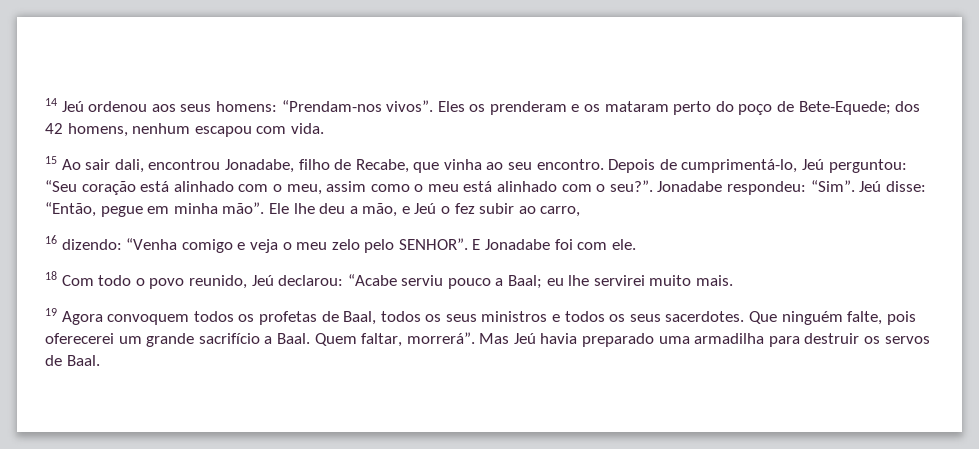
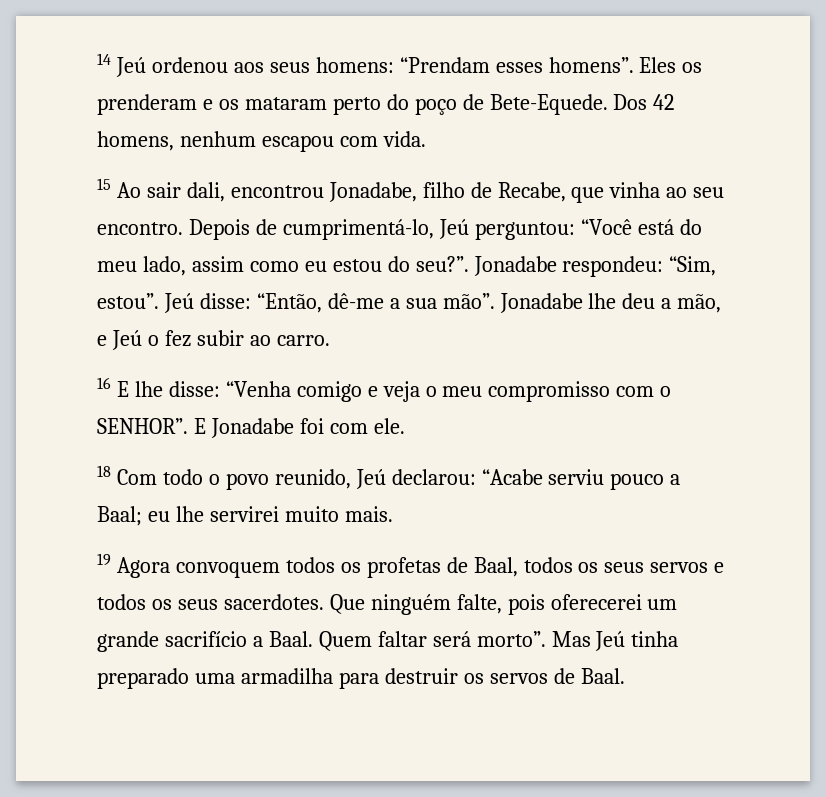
[281,100,434,112] “Prendam-nos vivos”. -> [399,57,634,73] “Prendam esses homens”.
[798,101,921,115] Bete-Equede; dos -> [489,94,648,115] Bete-Equede. Dos
[45,180,606,195] “Seu coração está alinhado com o meu, assim como o meu está alinhado com o -> [580,219,702,235] [97,256,410,276] “Você está do meu lado, assim como eu estou do
[810,180,855,192] “Sim”. -> [669,256,717,276] [97,293,159,309] “Sim, estou”.
[100,202,289,217] pegue em minha mão”. Ele -> [327,293,583,313] dê-me a sua mão”. Jonadabe
[540,206,581,217] carro, -> [276,335,330,346] carro.
[61,239,122,250] dizendo: -> [116,381,220,397] E lhe disse:
[331,239,395,253] zelo pelo -> [488,381,672,402] compromisso com o
[481,311,548,322] ministros -> [650,562,709,573] servos
[361,332,475,347] faltar, morrerá”. -> [377,631,546,647] faltar será morto”.
[540,333,578,344] havia -> [631,631,679,647] tinha

